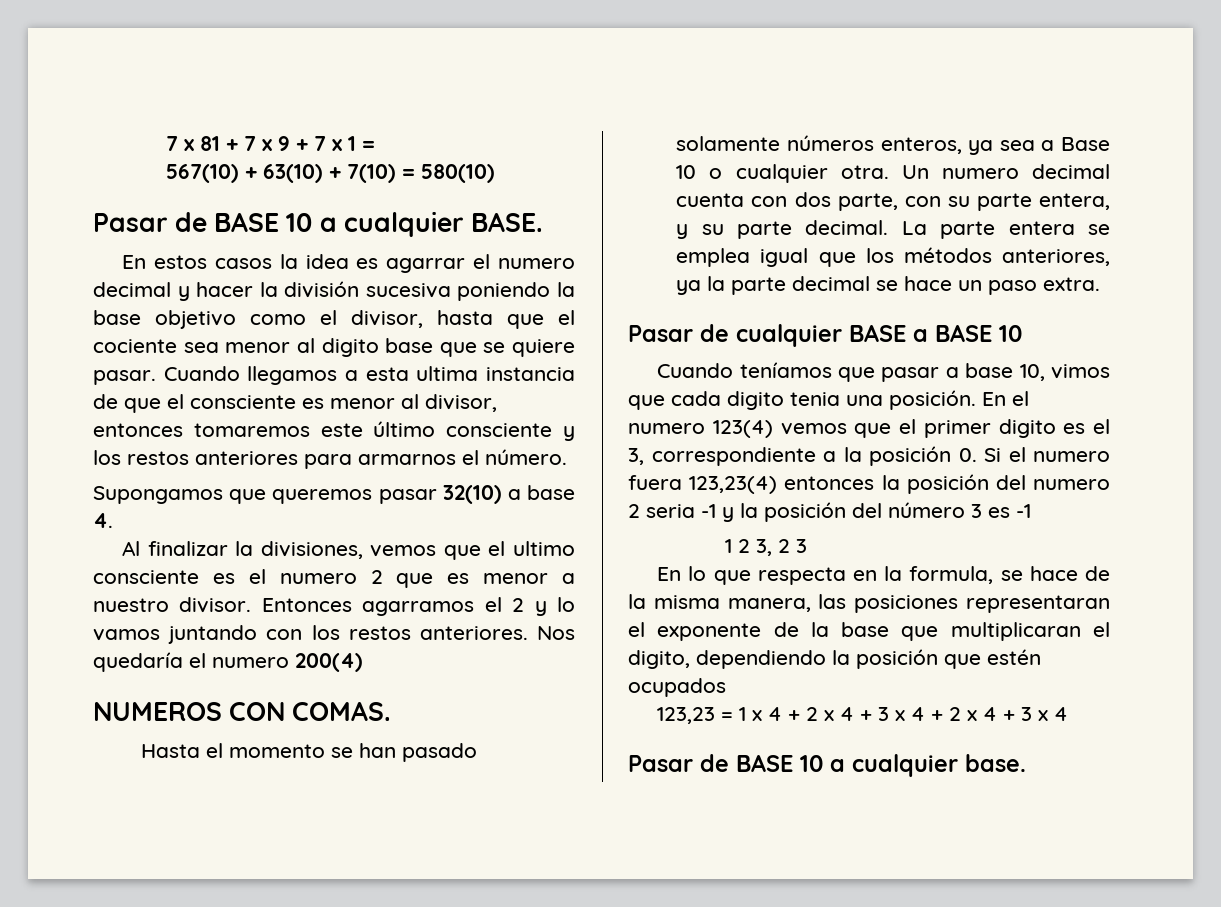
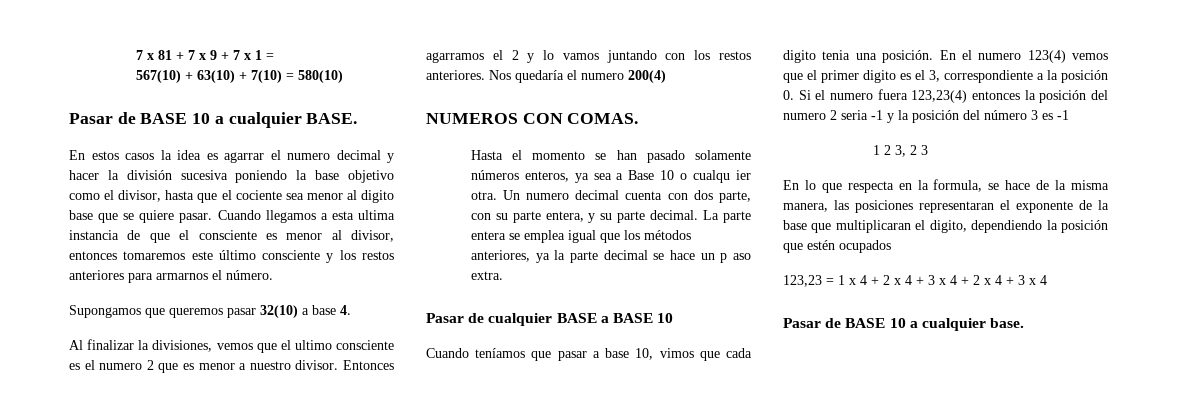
[735,164,828,183] cualquier -> [693,170,751,183] cualqu ier
[988,280,1038,295] paso -> [720,253,751,263] p aso

